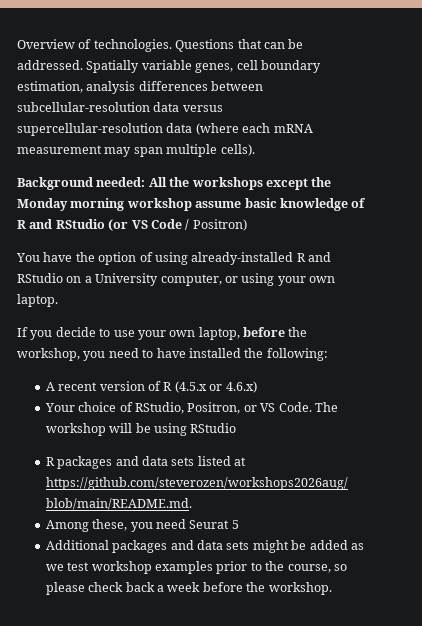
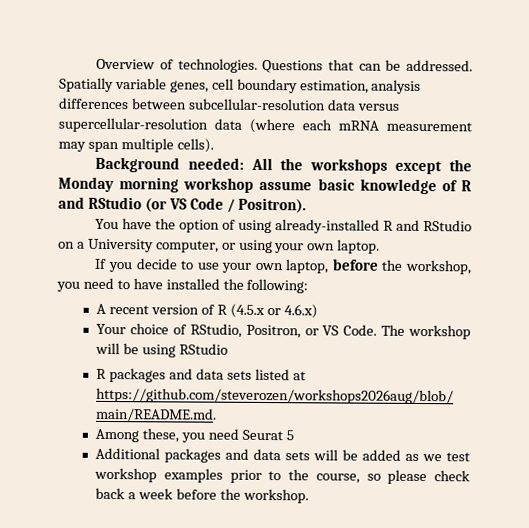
[192,219,247,231] Positron) -> [238,197,307,214] Positron).
[252,540,289,553] might -> [313,449,339,461] will

